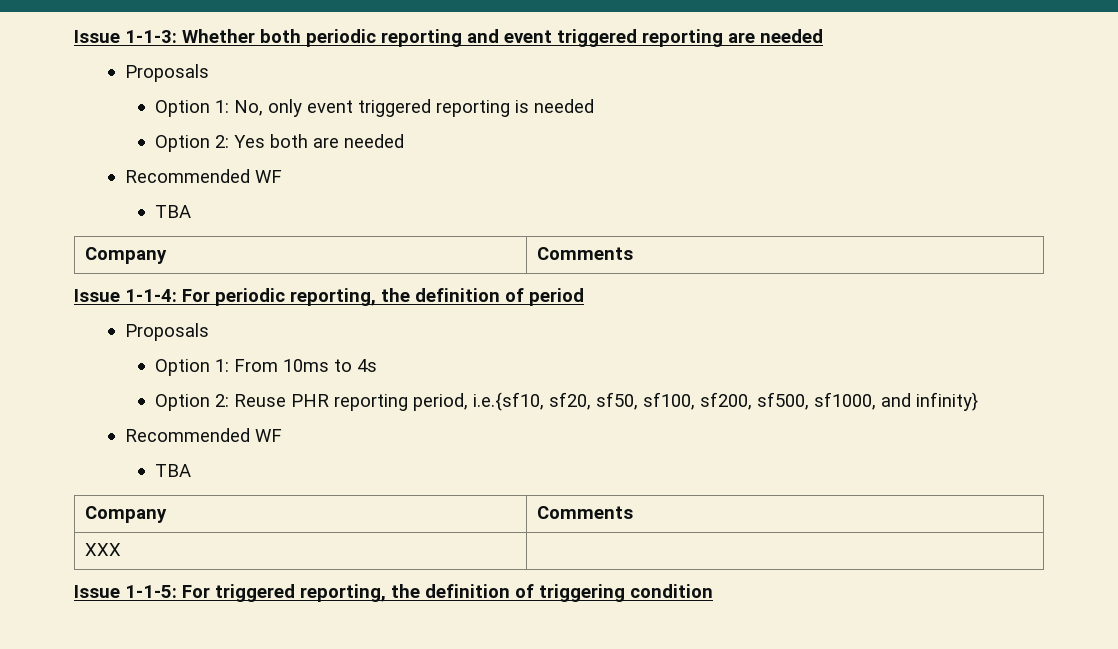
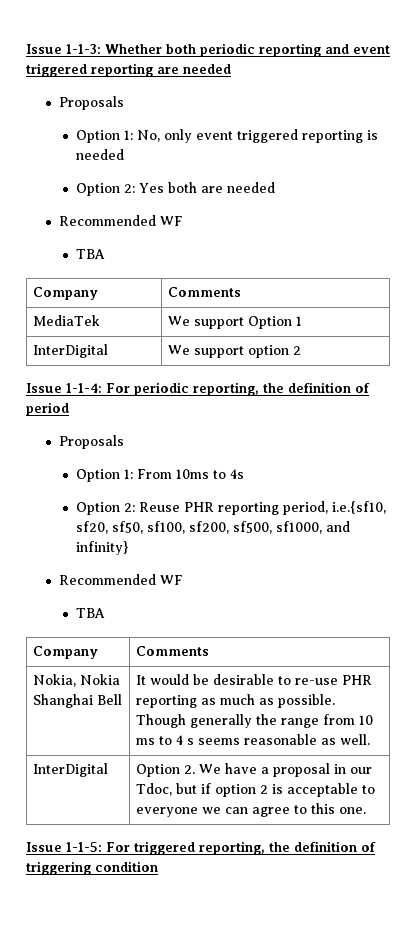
(634, 253) none -> [33,315,101,326] [168,316,303,329] [33,344,109,358] [168,345,302,358] // MediaTek | We support Option 1 // InterDigital | We support option 2
[85,543,122,556] XXX | -> [33,674,121,687] [33,694,123,708] [136,674,373,685] [136,694,336,708] [136,714,374,728] [136,734,371,745] [33,763,109,777] [136,763,373,777] [136,783,376,797] [136,803,367,817] Nokia, Nokia Shanghai Bell | It would be desirable to re-use PHR reporting as much as possible. Though generally the range from 10 ms to 4 s seems reasonable as well. // InterDigital | Option 2. We have a proposal in our Tdoc, but if option 2 is acceptable to everyone we can agree to this one.

